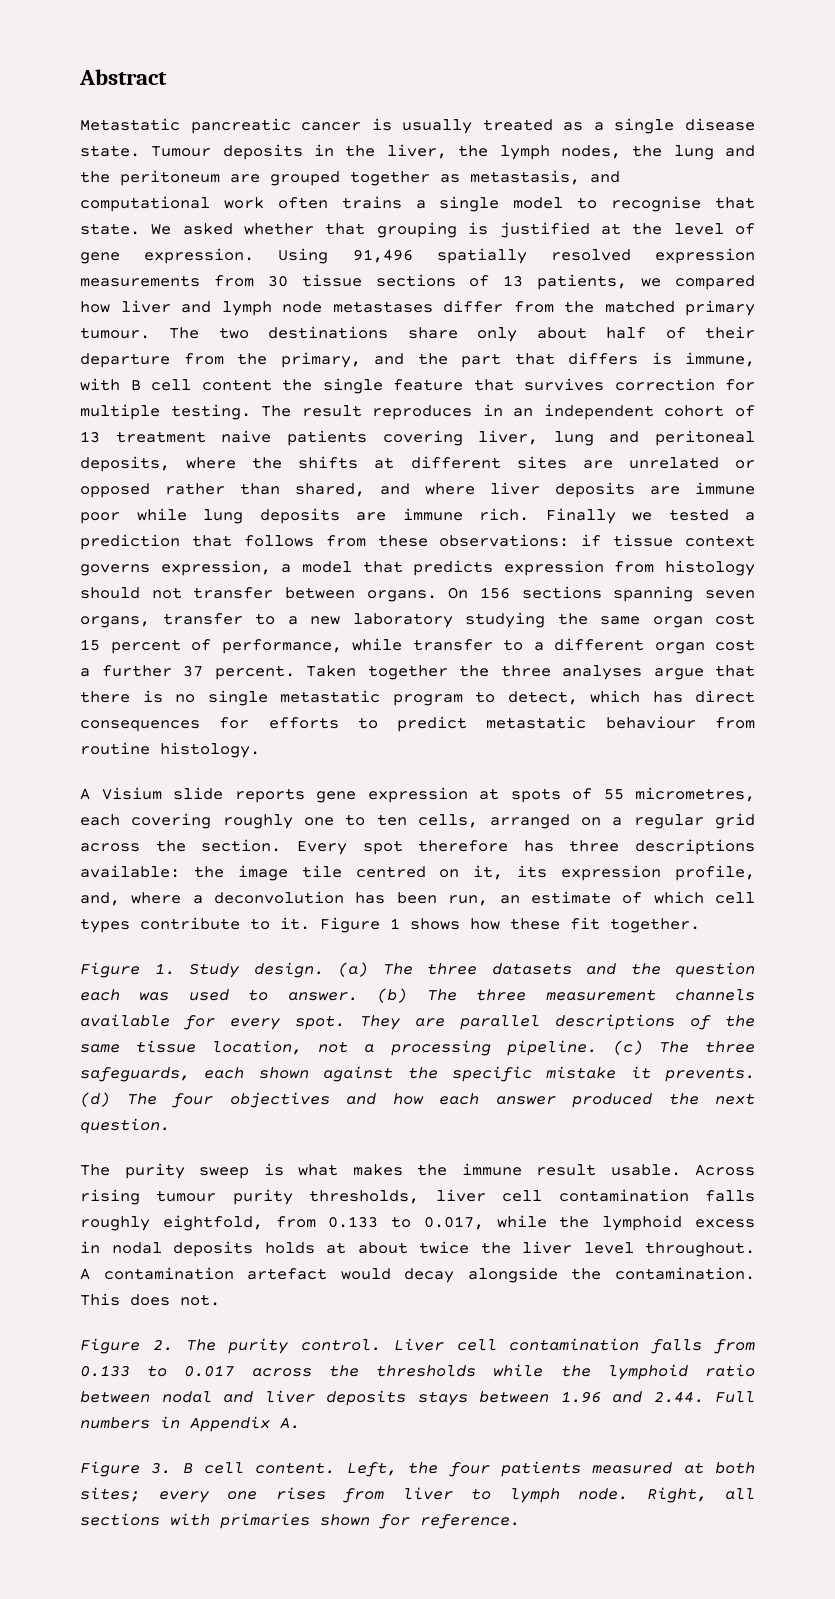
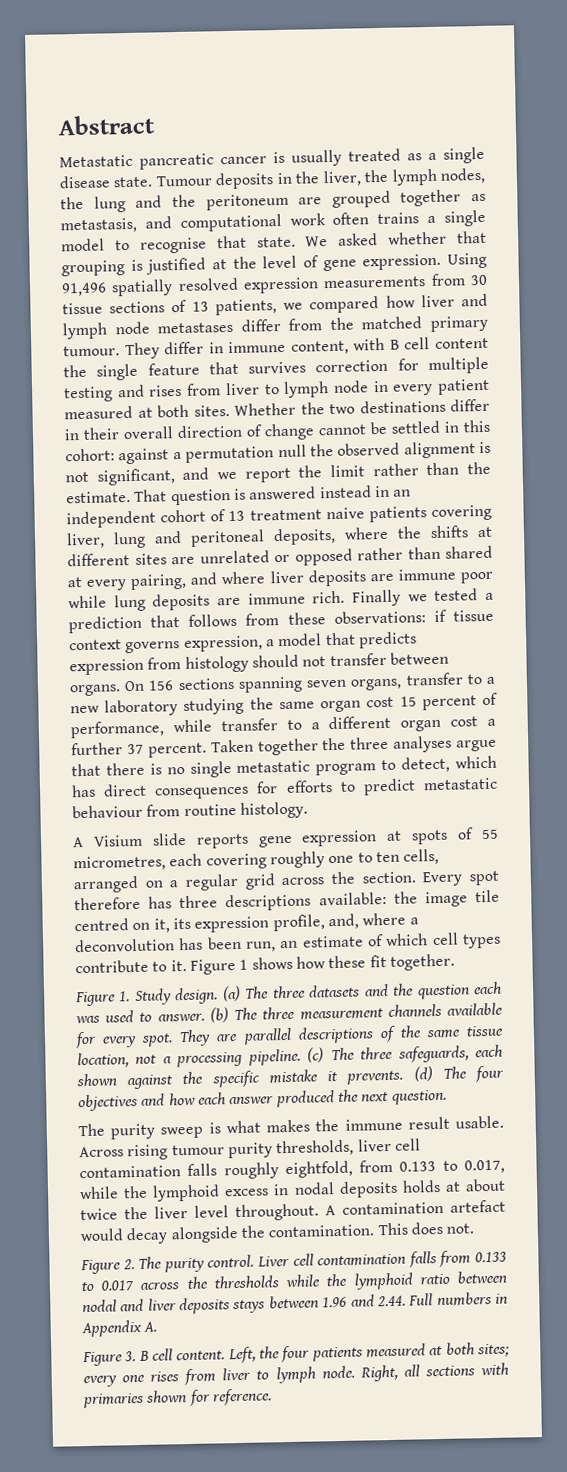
[169,326,755,342] [80,352,755,368] The two destinations share only about half of their departure from the primary, and the part that differs is immune, -> [124,340,349,360] They differ in immune content,
[170,404,473,420] testing. The result reproduces -> [64,378,490,403] [64,398,490,420] [64,419,490,441] [65,441,491,465] [65,461,492,486] [66,485,372,506] testing and rises from liver to lymph node in every patient measured at both sites. Whether the two destinations differ in their overall direction of change cannot be settled in this cohort: against a permutation null the observed alignment is not significant, and we report the limit rather than the estimate. That question is answered instead
[295,483,365,497] shared, -> [445,545,493,559] [67,573,188,591] shared at every pairing,

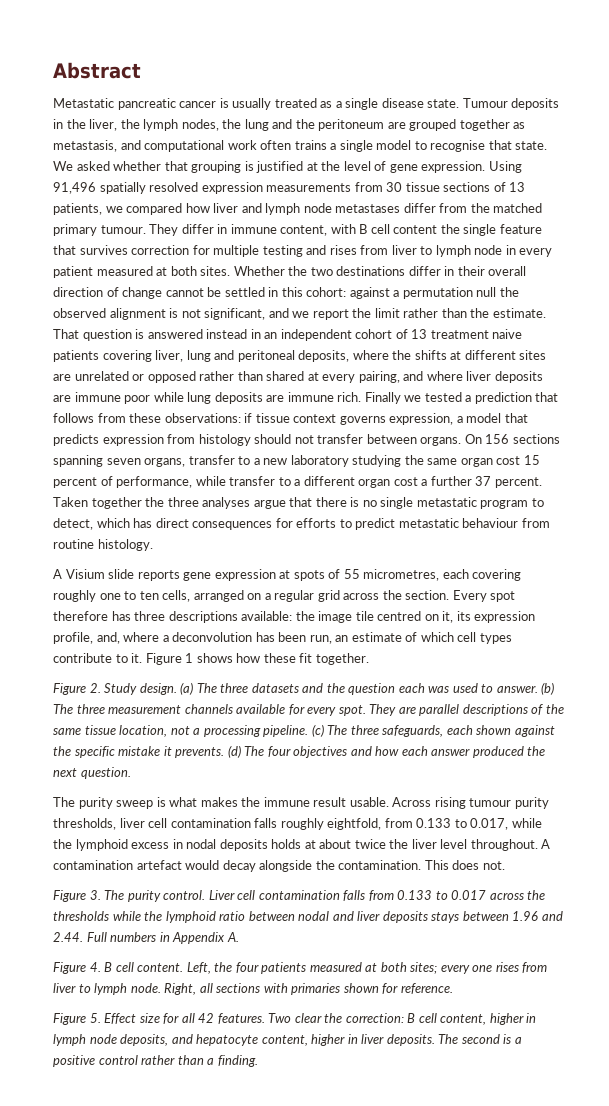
[119,991,131,1002] 1. -> [89,683,101,693] 2.
[122,1259,135,1270] 2. -> [89,890,101,900] 3.
[124,1351,137,1362] 3. -> [89,962,101,972] 4.
(272, 1397) none -> [53,1013,537,1025] [53,1034,522,1046] [53,1055,258,1067] // Figure 5. Effect size for all 42 features. Two clear the correction: B cell content, higher in lymph node deposits, and hepatocyte content, higher in liver deposits. The second is a positive control rather than a finding.

